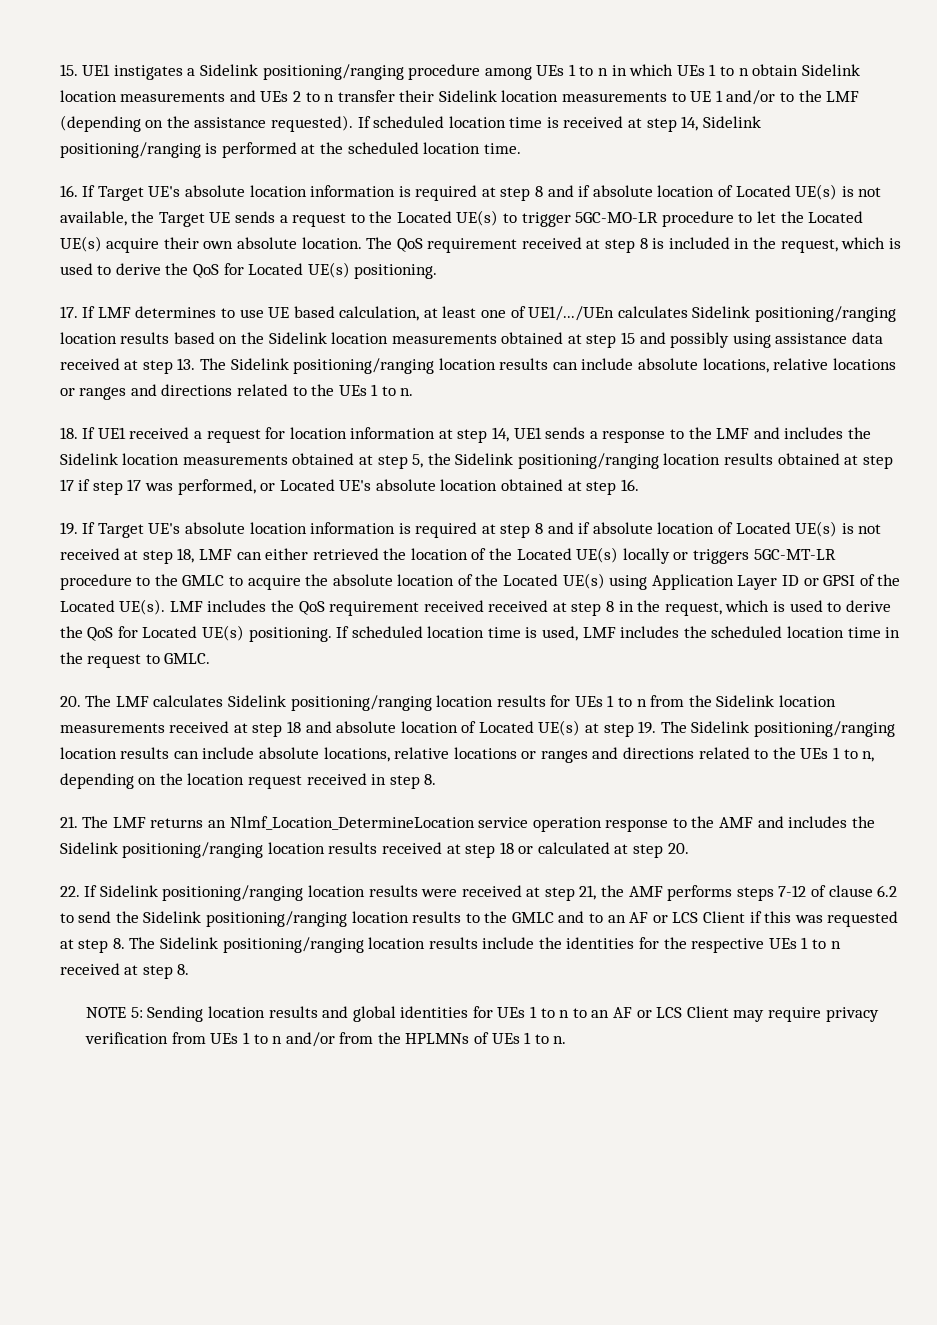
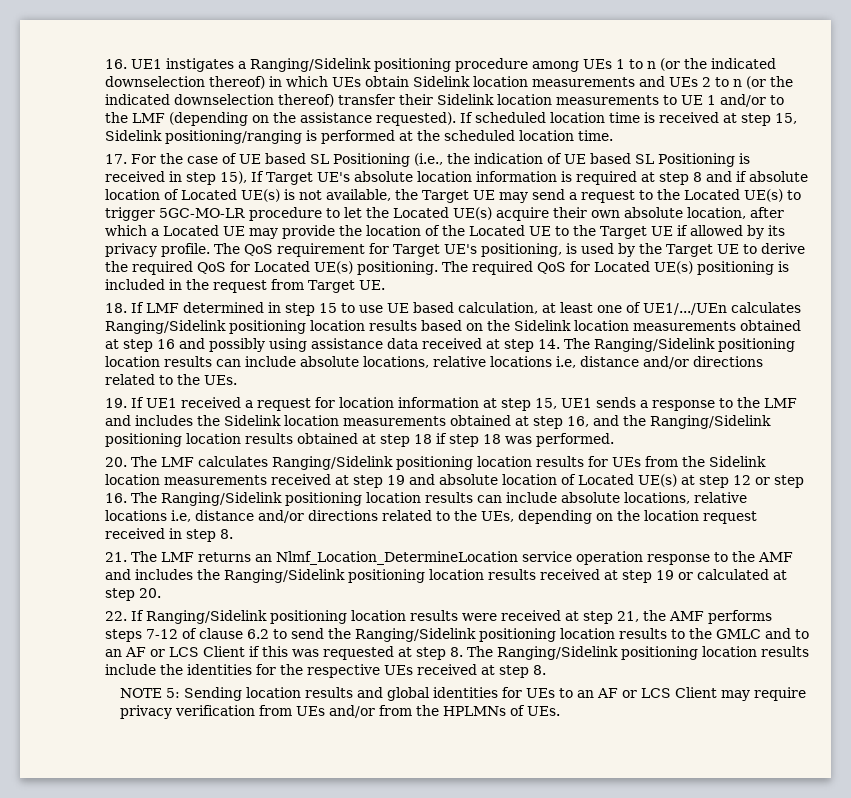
[59,64,78,76] 15. -> [105,59,128,69] 16.
[199,64,404,80] Sidelink positioning/ranging -> [250,58,452,72] Ranging/Sidelink positioning
[611,64,749,76] in which UEs 1 to n -> [660,58,777,71] [105,76,362,89] (or the indicated downselection thereof) in which UEs
(335, 98) none -> [746,76,794,89] [105,94,335,107] (or the indicated downselection thereof)
[681,116,699,131] 14, -> [775,113,798,124] 15,
[59,185,78,197] 16. -> [105,153,751,167] [105,171,248,185] 17. For the case of UE based SL Positioning (i.e., the indication of UE based SL Positioning is received in step 15),
[234,211,275,223] sends -> [499,189,566,203] may send
[301,237,901,253] [59,262,438,279] [59,306,217,318] location. The QoS requirement received at step 8 is included in the request, which is used to derive the QoS for Located UE(s) positioning. // 17. If LMF determines -> [687,207,785,219] [105,225,786,239] [105,243,806,257] [105,261,790,275] [105,279,386,293] [105,302,338,316] location, after which a Located UE may provide the location of the Located UE to the Target UE if allowed by its privacy profile. The QoS requirement for Target UE's positioning, is used by the Target UE to derive the required QoS for Located UE(s) positioning. The required QoS for Located UE(s) positioning is included in the request from Target UE. // 18. If LMF determined in step 15
[692,306,897,322] Sidelink positioning/ranging -> [105,320,307,334] Ranging/Sidelink positioning
[621,332,636,344] 15 -> [157,339,176,349] 16
[177,358,896,374] [59,384,414,400] [59,427,78,439] 13. The Sidelink positioning/ranging location results can include absolute locations, relative locations or ranges and directions related to the UEs 1 to n. // 18. -> [538,338,796,352] [105,356,764,369] [105,374,238,385] [105,398,128,408] 14. The Ranging/Sidelink positioning location results can include absolute locations, relative locations i.e, distance and/or directions related to the UEs. // 19.
[492,427,510,442] 14, -> [535,398,558,409] 15,
[412,453,659,469] 5, the Sidelink positioning/ranging -> [567,415,772,429] [105,433,183,447] 16, and the Ranging/Sidelink positioning
[59,479,74,491] 17 -> [414,434,433,444] 18
[127,479,639,495] [59,521,882,538] [59,547,836,564] [59,573,901,590] [59,599,891,616] [59,625,901,642] [59,652,211,668] 17 was performed, or Located UE's absolute location obtained at step 16. // 19. If Target UE's absolute location information is required at step 8 and if absolute location of Located UE(s) is not received at step 18, LMF can either retrieved the location of the Located UE(s) locally or triggers 5GC-MT-LR procedure to the GMLC to acquire the absolute location of the Located UE(s) using Application Layer ID or GPSI of the Located UE(s). LMF includes the QoS requirement received received at step 8 in the request, which is used to derive the QoS for Located UE(s) positioning. If scheduled location time is used, LMF includes the scheduled location time in the request to GMLC. -> [483,433,615,447] 18 was performed.
[227,695,432,711] Sidelink positioning/ranging -> [272,456,474,470] Ranging/Sidelink positioning
[607,695,647,707] 1 to n -> (642, 462) none
[286,721,301,733] 18 -> [387,475,406,485] 19
[638,721,896,737] [59,747,875,763] 19. The Sidelink positioning/ranging location results can include absolute locations, relative locations or ranges and directions related to the UEs 1 to n, -> [733,475,805,488] [105,492,748,506] [105,510,515,523] 12 or step 16. The Ranging/Sidelink positioning location results can include absolute locations, relative locations i.e, distance and/or directions related to the UEs,
[59,842,264,858] Sidelink positioning/ranging -> [224,569,426,583] Ranging/Sidelink positioning
[499,842,514,854] 18 -> [656,570,675,580] 19
[99,885,304,901] Sidelink positioning/ranging -> [146,610,348,624] Ranging/Sidelink positioning
[143,911,347,927] Sidelink positioning/ranging -> [355,628,557,642] Ranging/Sidelink positioning
[159,937,364,953] Sidelink positioning/ranging -> [497,646,699,660] Ranging/Sidelink positioning
[801,937,841,949] 1 to n -> (414, 670) none
[530,1006,570,1018] 1 to n -> (556, 693) none
[242,1032,283,1044] 1 to n -> (326, 711) none
[491,1032,567,1044] UEs 1 to n. -> [527,706,561,716] UEs.

